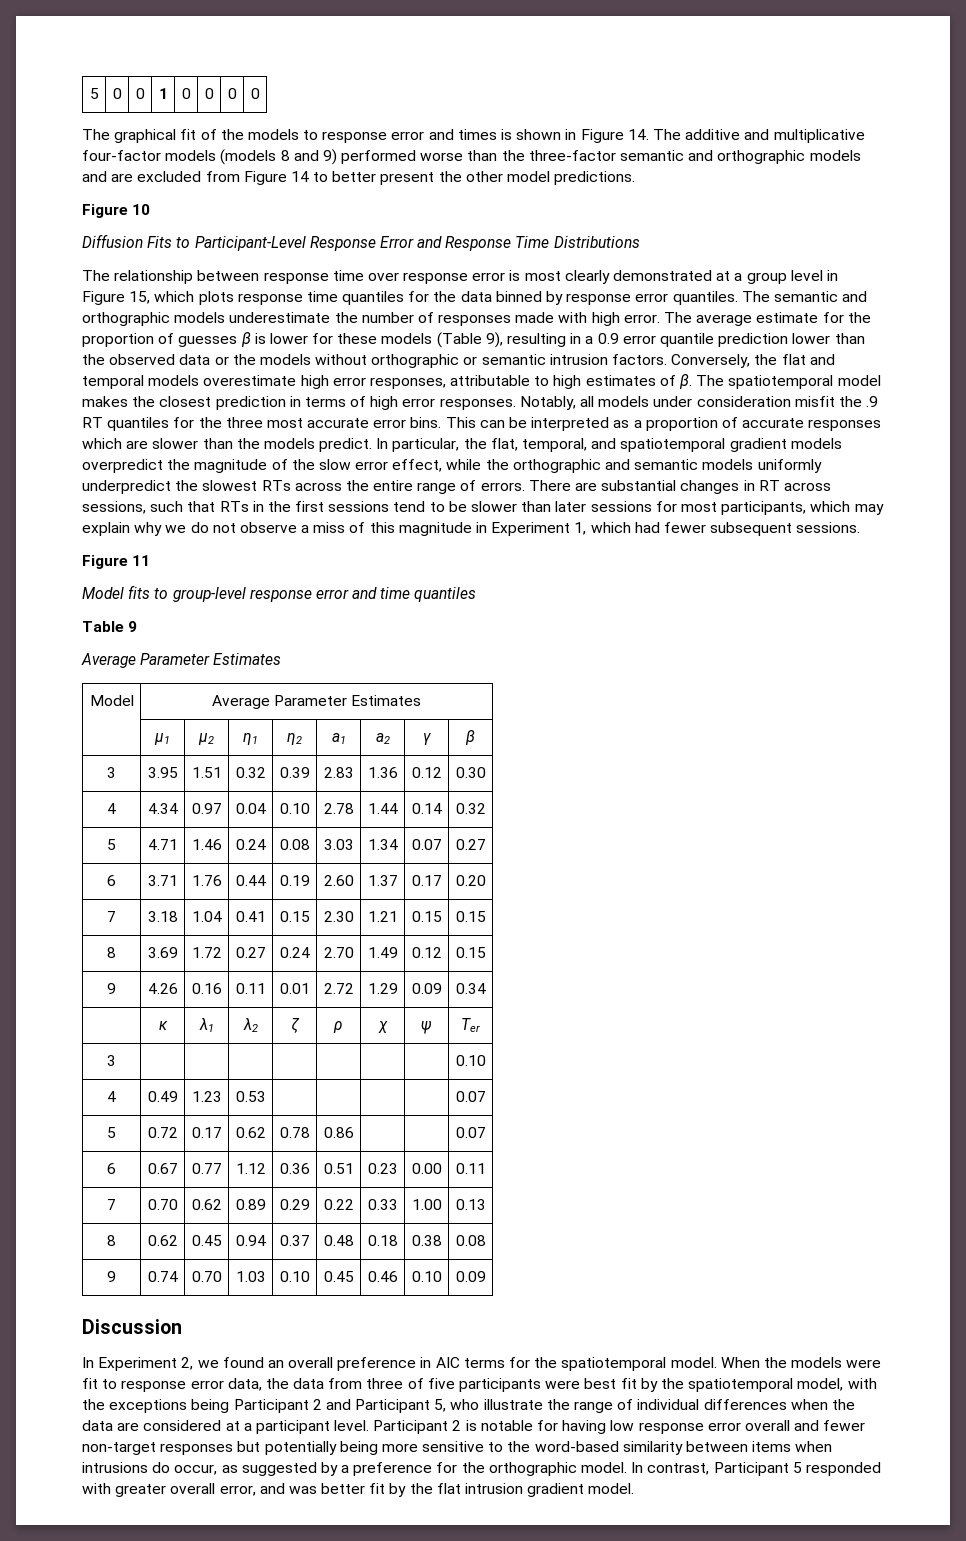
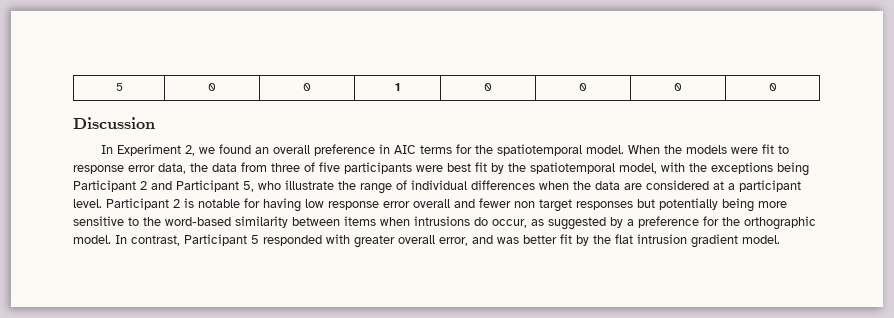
[82,129,865,143] [82,149,861,165] [82,171,636,185] [82,204,151,218] [82,234,640,251] [82,270,838,284] [82,291,868,305] [82,312,871,326] [82,332,865,348] [82,354,835,368] [82,374,881,389] [82,396,879,410] [82,417,882,431] [82,438,842,452] [82,459,822,473] [82,480,831,494] [82,501,884,515] [82,522,861,536] [82,555,151,569] [82,585,477,602] [82,621,138,632] [81,653,282,668] [89,695,134,706] [211,695,422,709] [154,733,170,745] [198,733,214,745] [243,733,258,745] [287,733,302,745] [331,733,346,744] [375,733,390,744] [422,733,431,745] [465,730,475,745] [107,767,116,778] [147,767,178,778] [191,767,222,778] [235,767,266,778] [279,767,310,778] [323,767,354,778] [367,767,398,778] [411,767,442,778] [455,767,486,778] [107,803,116,814] [147,803,178,814] [191,803,222,814] [235,803,266,814] [279,803,310,814] [323,803,354,814] [367,803,398,814] [411,803,442,814] [455,803,486,814] [107,839,116,850] [147,839,178,850] [191,839,222,850] [235,839,266,850] [279,839,310,850] [323,839,354,850] [367,839,398,850] [411,839,442,850] [455,839,486,850] [107,875,116,886] [147,875,178,886] [191,875,222,886] [235,875,266,886] [279,875,310,886] [323,875,354,886] [367,875,398,886] [411,875,442,886] [455,875,486,886] [107,911,116,922] [147,911,178,922] [191,911,222,922] [235,911,266,922] [279,911,310,922] [323,911,354,922] [367,911,398,922] [411,911,442,922] [455,911,486,922] [107,947,116,958] [147,947,178,958] [191,947,222,958] [235,947,266,958] [279,947,310,958] [323,947,354,958] [367,947,398,958] [411,947,442,958] [455,947,486,958] [107,983,116,994] [147,983,178,994] [191,983,222,994] [235,983,266,994] [279,983,310,994] [323,983,354,994] [367,983,398,994] [411,983,442,994] [455,983,486,994] [158,1021,168,1030] [198,1018,214,1032] [242,1018,258,1032] [290,1018,300,1033] [333,1021,343,1033] [377,1021,388,1033] [421,1021,432,1034] [461,1018,480,1032] [107,1055,116,1066] [455,1055,486,1066] [107,1091,116,1102] [147,1091,178,1102] [191,1091,222,1102] [235,1091,266,1102] [455,1091,486,1102] [107,1127,116,1138] [147,1127,178,1138] [191,1127,222,1138] [235,1127,266,1138] [279,1127,310,1138] [323,1127,354,1138] [455,1127,486,1138] [107,1163,116,1174] [147,1163,178,1174] [191,1163,222,1174] [235,1163,266,1174] [279,1163,310,1174] [323,1163,354,1174] [367,1163,398,1174] [411,1163,442,1174] [455,1163,486,1174] [107,1199,116,1210] [147,1199,178,1210] [191,1199,222,1210] [235,1199,266,1210] [279,1199,310,1210] [323,1199,354,1210] [367,1199,398,1210] [411,1199,442,1210] [455,1199,486,1210] [107,1235,116,1246] [147,1235,178,1246] [191,1235,222,1246] [235,1235,266,1246] [279,1235,310,1246] [323,1235,354,1246] [367,1235,398,1246] [411,1235,442,1246] [455,1235,486,1246] [107,1271,116,1282] [147,1271,178,1282] [191,1271,222,1282] [235,1271,266,1282] [279,1271,310,1282] [323,1271,354,1282] [367,1271,398,1282] [411,1271,442,1282] [455,1271,486,1282] // The graphical fit of the models to response error and times is shown in Figure 14. The additive and multiplicative four-factor models (models 8 and 9) performed worse than the three-factor semantic and orthographic models and are excluded from Figure 14 to better present the other model predictions. // Figure 10 // Diffusion Fits to Participant-Level Response Error and Response Time Distributions // The relationship between response time over response error is most clearly demonstrated at a group level in Figure 15, which plots response time quantiles for the data binned by response error quantiles. The semantic and orthographic models underestimate the number of responses made with high error. The average estimate for the proportion of guesses β is lower for these models (Table 9), resulting in a 0.9 error quantile prediction lower than the observed data or the models without orthographic or semantic intrusion factors. Conversely, the flat and temporal models overestimate high error responses, attributable to high estimates of β. The spatiotemporal model makes the closest prediction in terms of high error responses. Notably, all models under consideration misfit the .9 RT quantiles for the three most accurate error bins. This can be interpreted as a proportion of accurate responses which are slower than the models predict. In particular, the flat, temporal, and spatiotemporal gradient models overpredict the magnitude of the slow error effect, while the orthographic and semantic models uniformly underpredict the slowest RTs across the entire range of errors. There are substantial changes in RT across sessions, such that RTs in the first sessions tend to be slower than later sessions for most participants, which may explain why we do not observe a miss of this magnitude in Experiment 1, which had fewer subsequent sessions. // Figure 11 // Model fits to group-level response error and time quantiles // Table 9 // Average Parameter Estimates // Model | Average Parameter Estimates // | μ1 | μ2 | η1 | η2 | a1 | a2 | γ | β // 3 | 3.95 | 1.51 | 0.32 | 0.39 | 2.83 | 1.36 | 0.12 | 0.30 // 4 | 4.34 | 0.97 | 0.04 | 0.10 | 2.78 | 1.44 | 0.14 | 0.32 // 5 | 4.71 | 1.46 | 0.24 | 0.08 | 3.03 | 1.34 | 0.07 | 0.27 // 6 | 3.71 | 1.76 | 0.44 | 0.19 | 2.60 | 1.37 | 0.17 | 0.20 // 7 | 3.18 | 1.04 | 0.41 | 0.15 | 2.30 | 1.21 | 0.15 | 0.15 // 8 | 3.69 | 1.72 | 0.27 | 0.24 | 2.70 | 1.49 | 0.12 | 0.15 // 9 | 4.26 | 0.16 | 0.11 | 0.01 | 2.72 | 1.29 | 0.09 | 0.34 // | κ | λ1 | λ2 | ζ | ρ | χ | ψ | Ter // 3 | | | | | | | | 0.10 // 4 | 0.49 | 1.23 | 0.53 | | | | | 0.07 // 5 | 0.72 | 0.17 | 0.62 | 0.78 | 0.86 | | | 0.07 // 6 | 0.67 | 0.77 | 1.12 | 0.36 | 0.51 | 0.23 | 0.00 | 0.11 // 7 | 0.70 | 0.62 | 0.89 | 0.29 | 0.22 | 0.33 | 1.00 | 0.13 // 8 | 0.62 | 0.45 | 0.94 | 0.37 | 0.48 | 0.18 | 0.38 | 0.08 // 9 | 0.74 | 0.70 | 1.03 | 0.10 | 0.45 | 0.46 | 0.10 | 0.09 -> (777, 87) none
[82,1442,156,1455] non-target -> [514,199,572,212] non target

